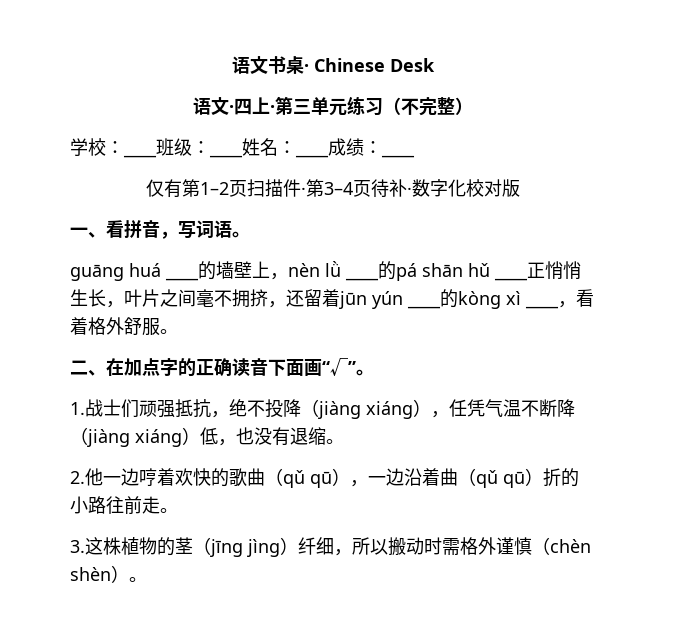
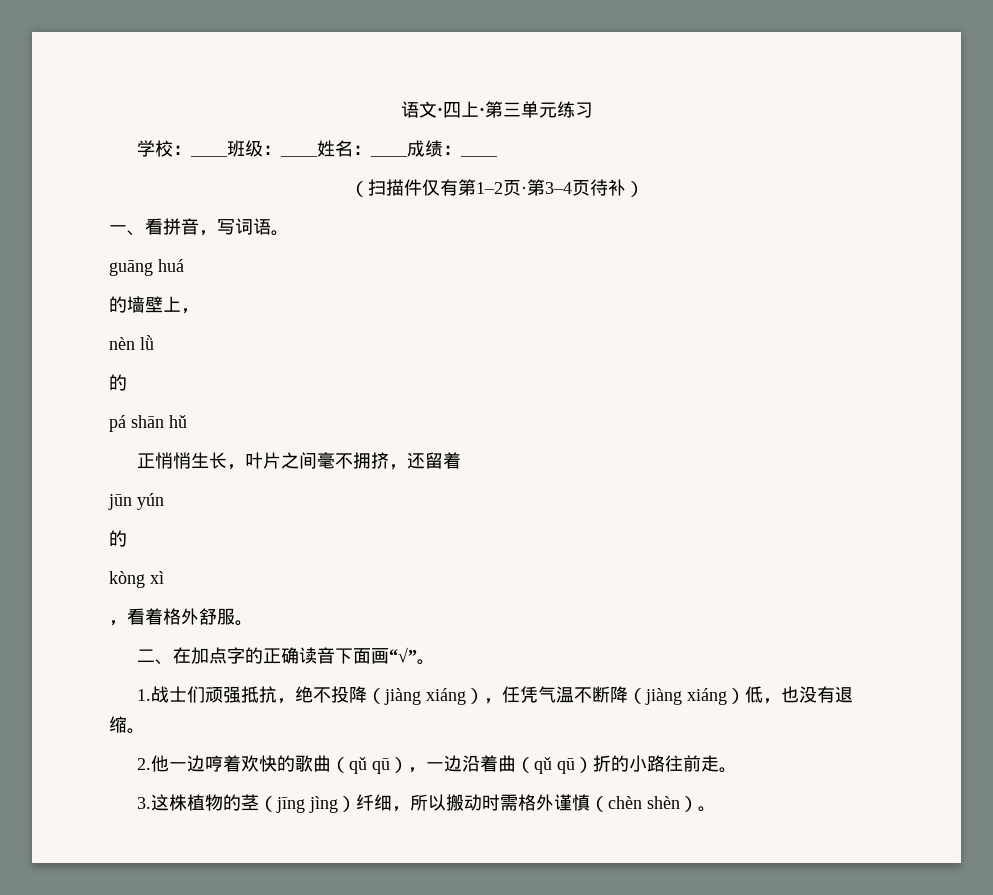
[231,56,435,74] [192,97,229,115] 语文书桌· Chinese Desk // 语文 -> [400,101,437,118] 语文
[382,97,473,116] （不完整） -> (593, 110) none
(415, 156) none -> [349,179,422,197] （扫描件
[246,179,301,197] 扫描件 -> (521, 188) none
[406,179,520,197] ·数字化校对版 -> [625,181,644,197] ）
[165,277,199,281] ____ -> (184, 265) //
(288, 276) none -> (199, 311) //
[345,261,396,281] ____的 -> [109,374,127,391] // 的 //
[494,277,528,281] ____ -> (187, 421) //
(340, 298) none -> (462, 460) //
[407,289,458,309] ____的 -> [109,530,127,547] // 的 //
[525,305,559,309] ____ -> (164, 577) //

